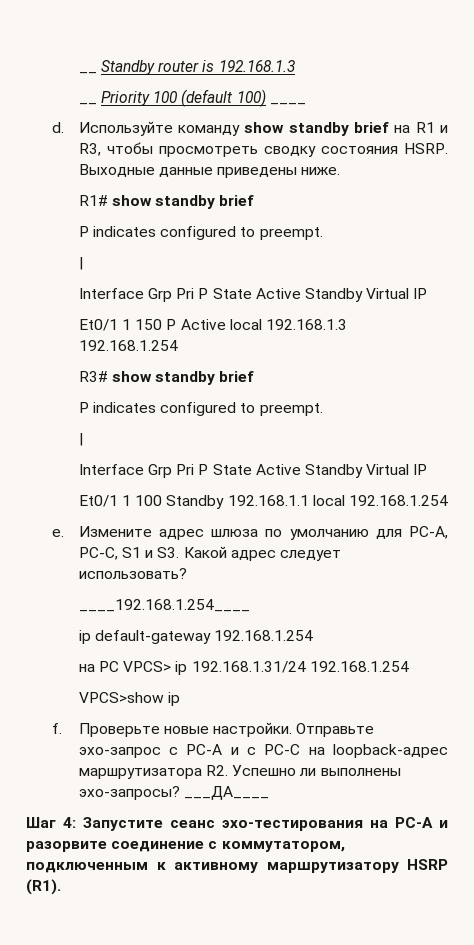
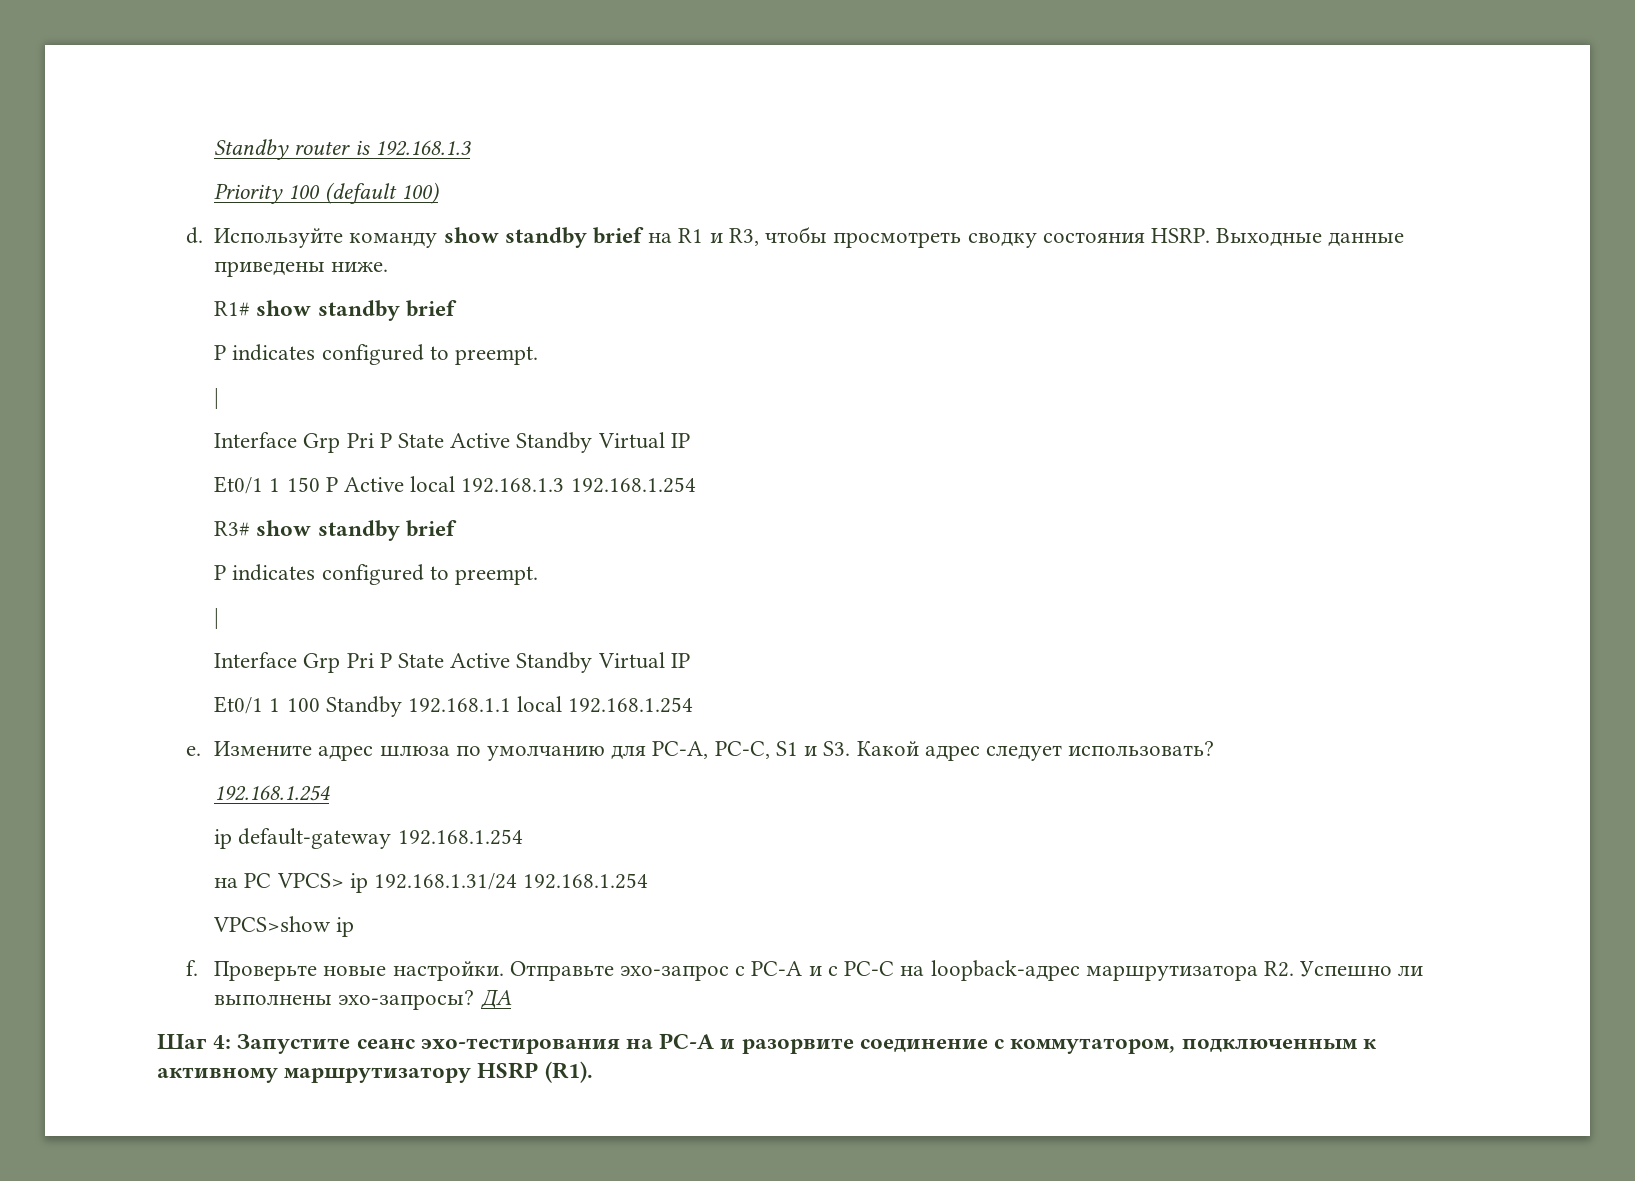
[78,72,97,74] __ -> (214, 149) none
[78,103,97,105] __ -> (471, 148) none
[269,103,306,105] ____ -> (439, 193) none
[78,599,250,612] ____192.168.1.254____ -> [214,785,331,801] 192.168.1.254
[183,786,269,800] ___ДА____ -> [480,990,512,1009] ДА

